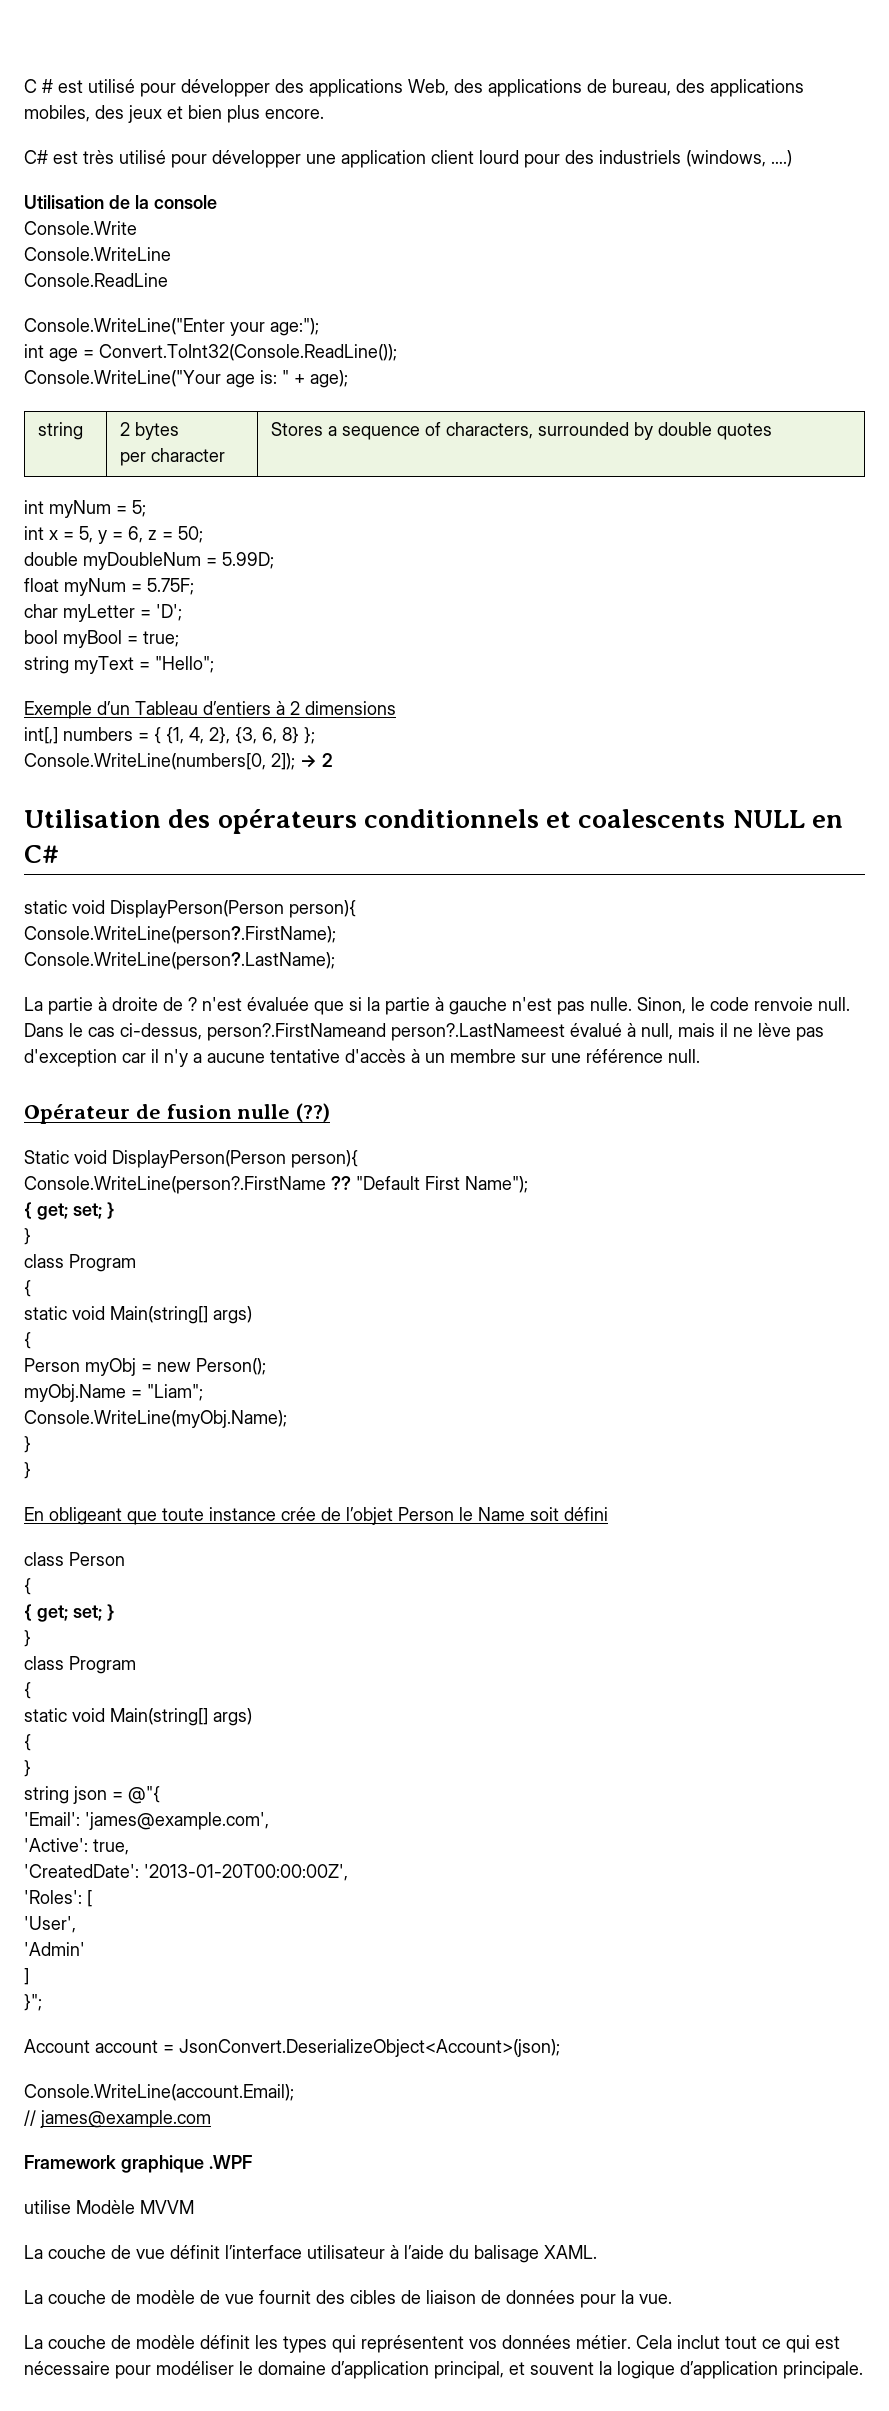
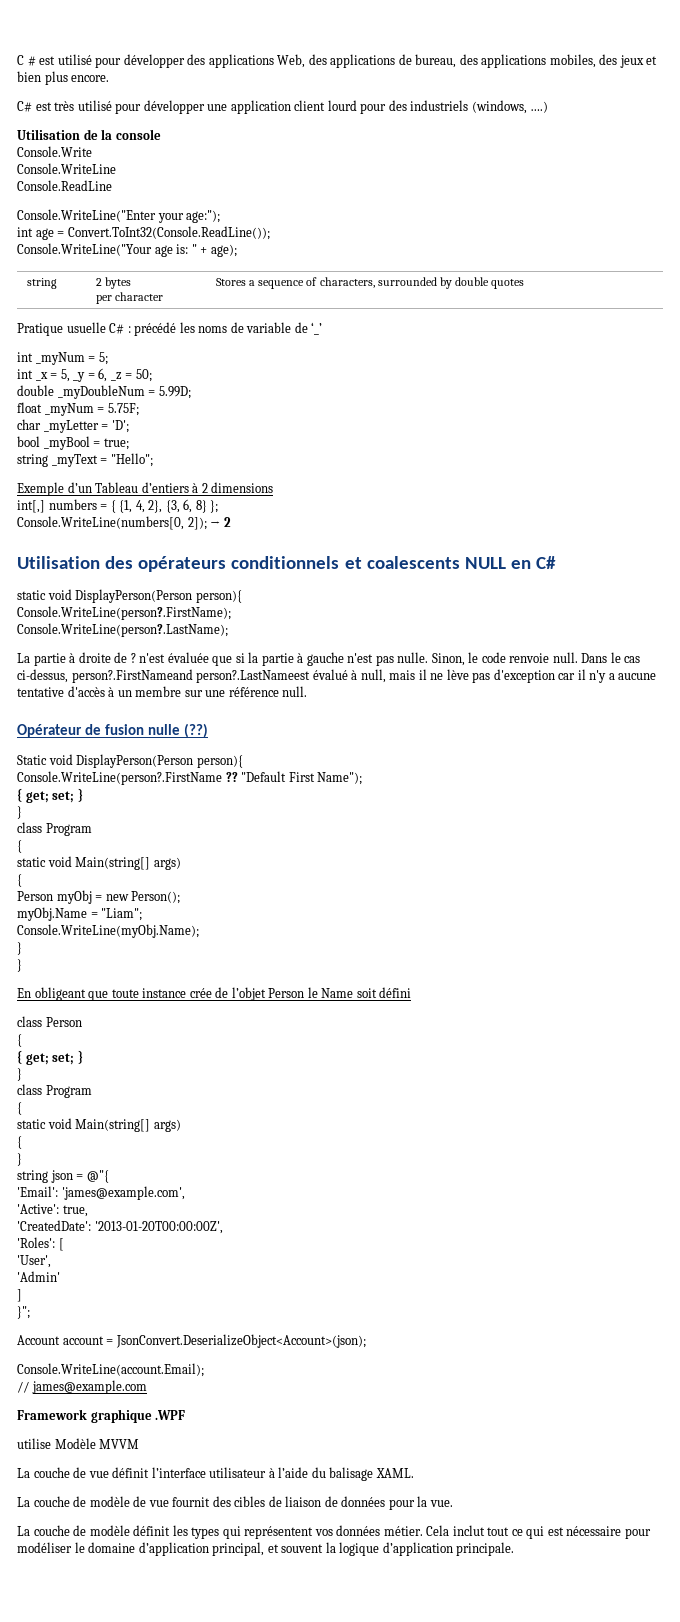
[24,500,111,518] // int myNum -> [17,322,323,336] [17,352,85,365] // Pratique usuelle C# : précédé les noms de variable de ‘_’ // int _myNum
[49,530,58,540] x -> [35,372,48,381] _x
[98,530,107,544] y -> [73,372,86,382] _y
[148,530,157,540] z -> [110,372,122,381] _z
[83,552,201,570] myDoubleNum -> [57,385,145,399] _myDoubleNum
[64,578,126,596] myNum -> [44,403,94,416] _myNum
[63,604,135,622] myLetter -> [43,420,99,433] _myLetter
[63,630,122,648] myBool -> [43,436,90,450] _myBool
[74,656,134,674] myText -> [51,454,98,467] _myText

